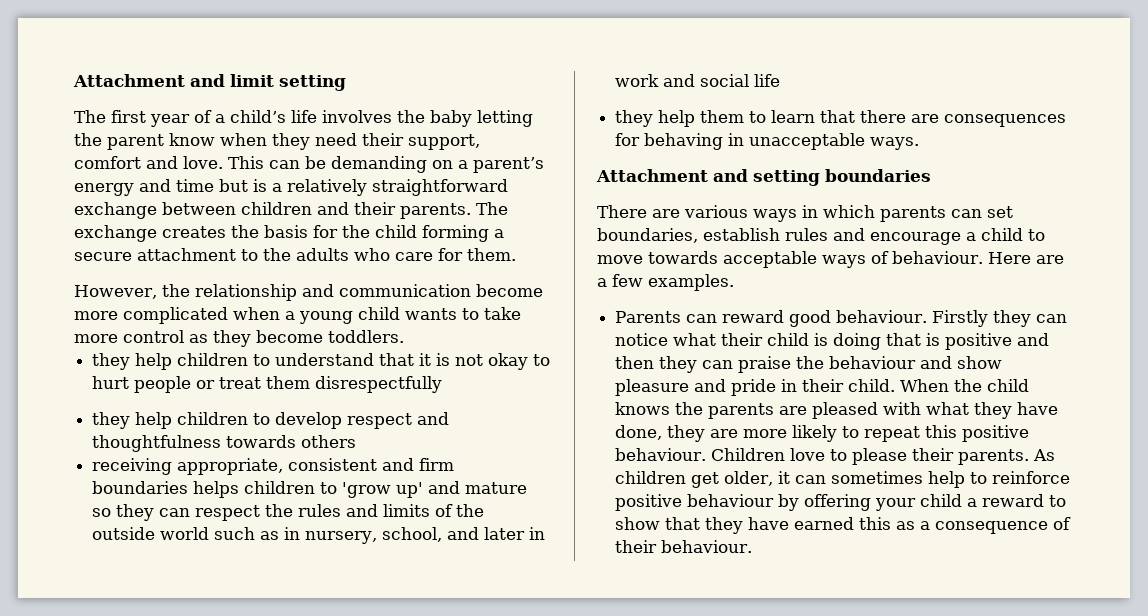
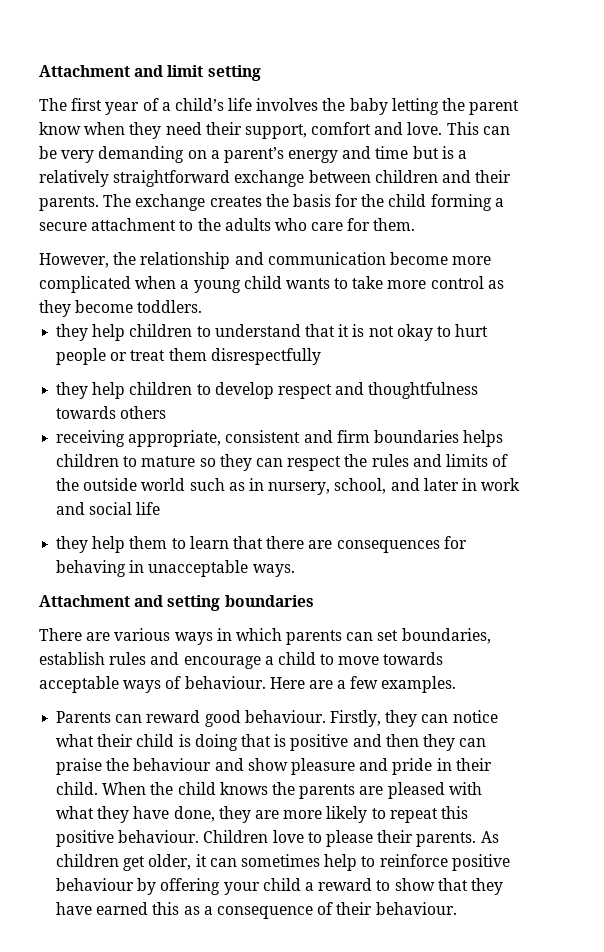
(326, 162) none -> [61,150,95,163] very
[342,481,461,498] 'grow up' and -> (138, 461) none
[932,310,989,327] Firstly -> [329,710,381,727] Firstly,

